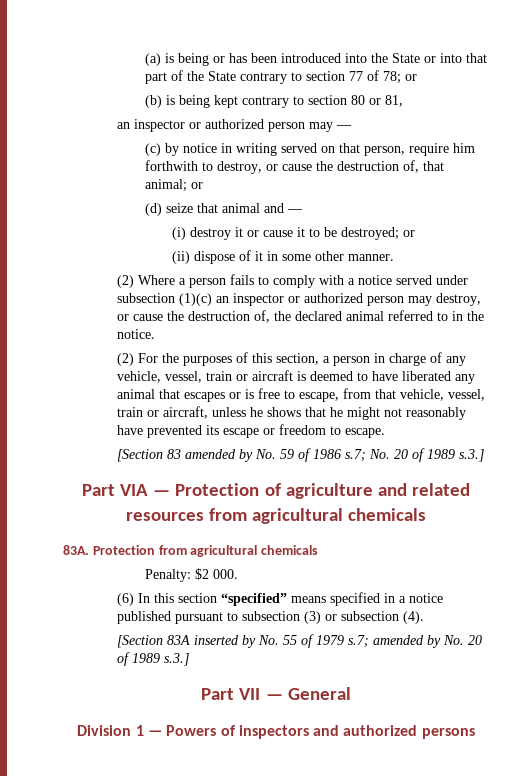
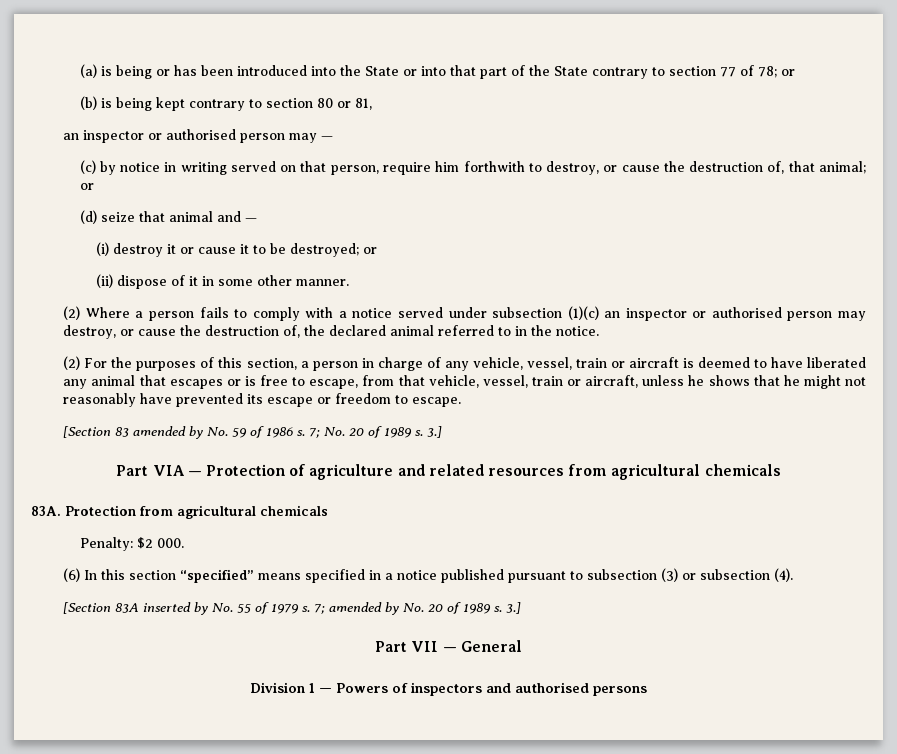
[205,119,265,129] authorized -> [166,129,237,140] authorised
[304,293,364,303] authorized -> [711,307,782,318] authorised
[345,448,485,462] s.7; No. 20 of 1989 s.3.] -> [297,426,443,438] s. 7; No. 20 of 1989 s. 3.]
[348,635,370,648] s.7; -> [302,604,326,614] s. 7;
[164,653,190,666] s.3.] -> [494,602,522,614] s. 3.]
[343,725,418,736] authorized -> [515,682,589,693] authorised

